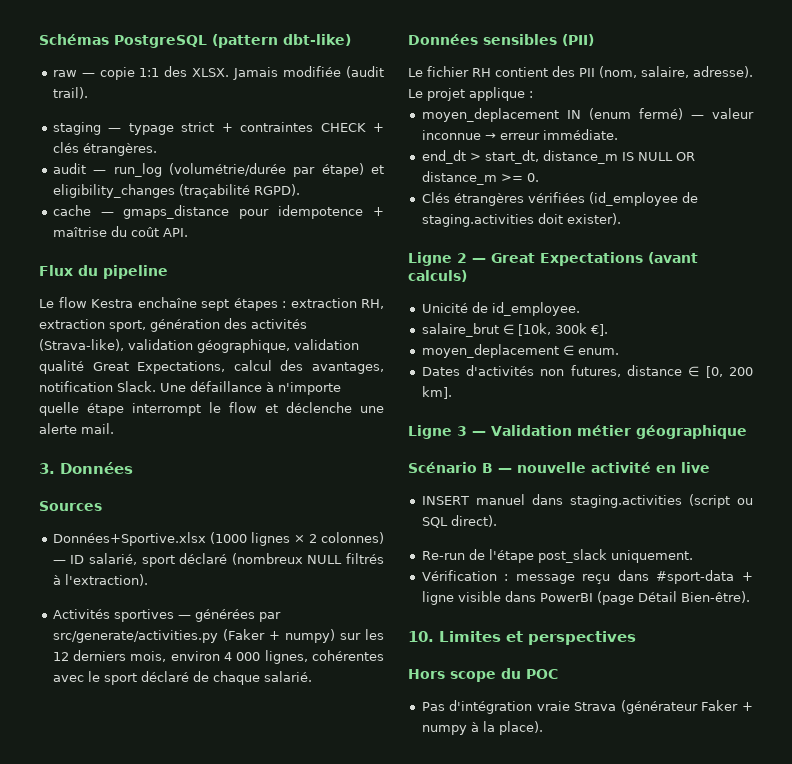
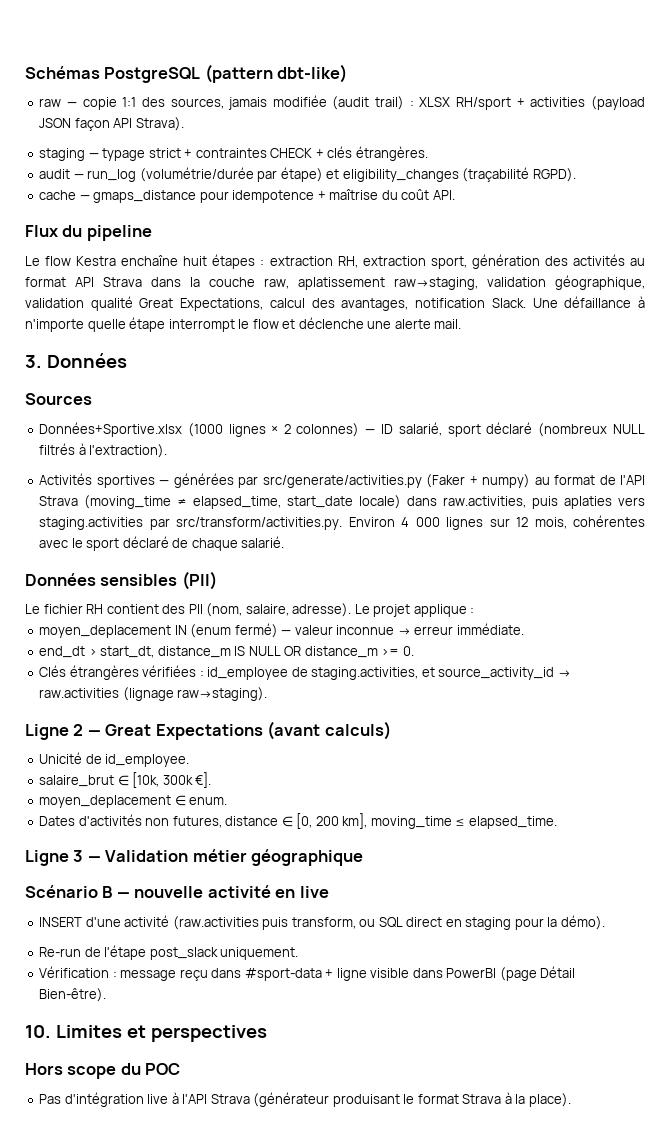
[192,66,384,80] [52,87,88,99] XLSX. Jamais modifiée (audit trail). -> [170,95,645,110] [39,117,184,131] sources, jamais modifiée (audit trail) : XLSX RH/sport + activities (payload JSON façon API Strava).
[201,299,229,311] sept -> [183,256,208,266] huit
[39,339,124,351] (Strava-like), -> [629,258,645,266] [25,277,478,290] au format API Strava dans la couche raw, aplatissement raw→staging,
[339,629,384,640] [52,650,308,664] sur les 12 derniers mois, environ 4 000 lignes, -> [534,475,646,485] [39,495,646,509] [39,517,567,530] au format de l'API Strava (moving_time ≠ elapsed_time, start_date locale) dans raw.activities, puis aplaties vers staging.activities par src/transform/activities.py. Environ 4 000 lignes sur 12 mois,
[588,192,698,206] [421,213,621,227] (id_employee de staging.activities doit exister). -> [199,667,571,680] [39,687,268,701] : id_employee de staging.activities, et source_activity_id → raw.activities (lignage raw→staging).
[421,386,452,399] km]. -> [342,813,557,829] km], moving_time ≤ elapsed_time.
[475,494,753,508] [421,515,497,528] manuel dans staging.activities (script ou SQL direct). -> [85,915,605,930] d'une activité (raw.activities puis transform, ou SQL direct en staging pour la démo).
[536,700,753,714] [421,725,467,735] vraie Strava (générateur Faker + numpy -> [147,1092,502,1107] live à l'API Strava (générateur produisant le format Strava

